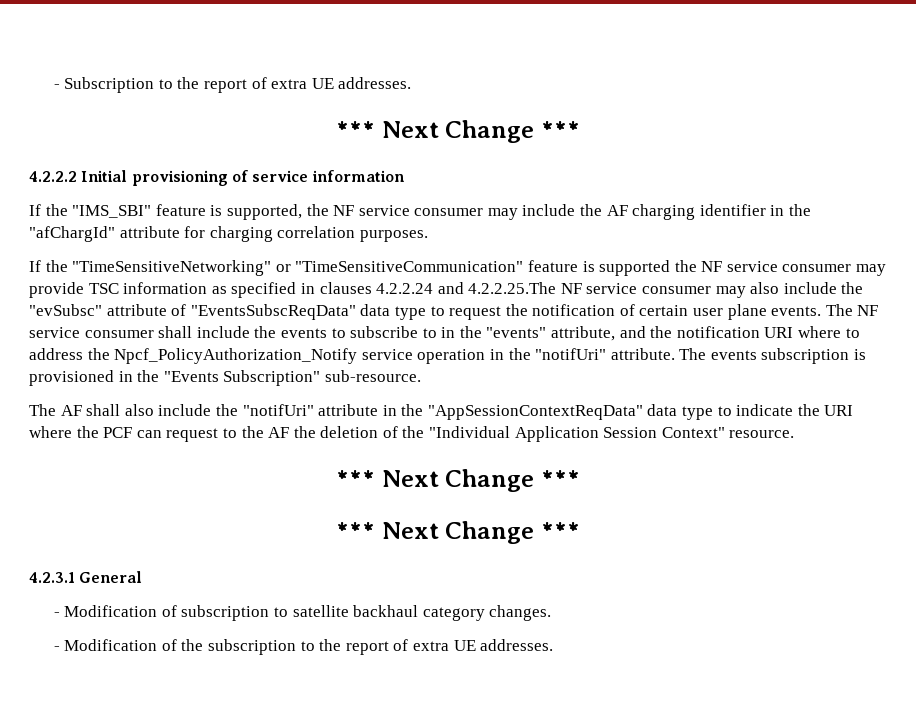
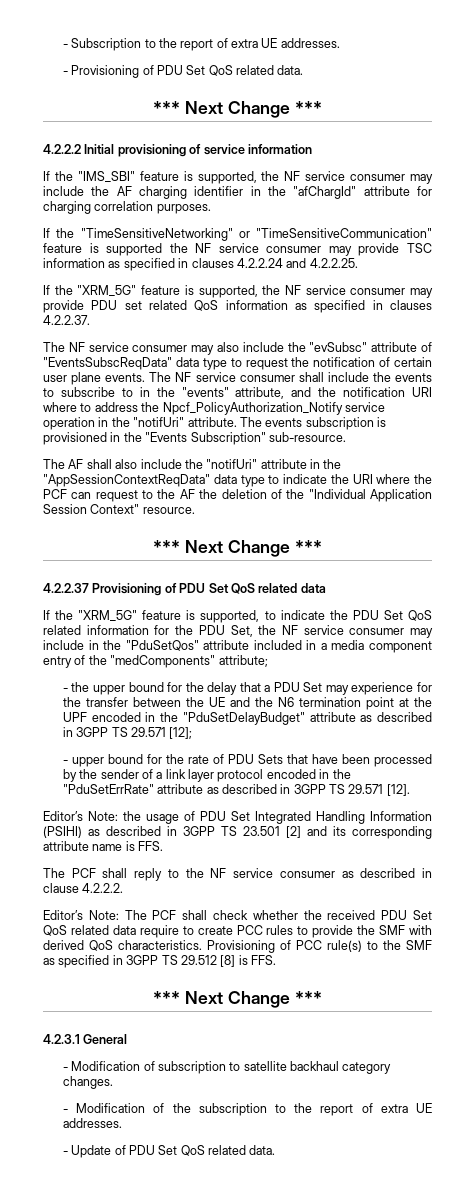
(412, 83) none -> [62,65,304,78] // - Provisioning of PDU Set QoS related data.
[468,282,557,294] 4.2.2.25.The -> [309,258,358,268] [43,285,433,298] [43,300,432,313] [43,315,90,325] [43,342,65,352] 4.2.2.25. // If the "XRM_5G" feature is supported, the NF service consumer may provide PDU set related QoS information as specified in clauses 4.2.2.37. // The
(581, 478) none -> [43,583,326,596] [43,610,432,623] [43,625,433,638] [43,640,432,653] [43,655,268,668] [62,682,432,695] [62,697,432,710] [62,712,432,725] [62,727,193,739] [62,754,432,767] [62,769,351,782] [62,784,410,796] [43,811,432,824] [43,826,432,839] [43,841,164,851] [43,868,432,881] [43,883,124,893] [43,910,433,920] [43,925,432,938] [43,940,432,953] [43,955,276,968] // 4.2.2.37 Provisioning of PDU Set QoS related data // If the "XRM_5G" feature is supported, to indicate the PDU Set QoS related information for the PDU Set, the NF service consumer may include in the "PduSetQos" attribute included in a media component entry of the "medComponents" attribute; // - the upper bound for the delay that a PDU Set may experience for the transfer between the UE and the N6 termination point at the UPF encoded in the "PduSetDelayBudget" attribute as described in 3GPP TS 29.571 [12]; // - upper bound for the rate of PDU Sets that have been processed by the sender of a link layer protocol encoded in the "PduSetErrRate" attribute as described in 3GPP TS 29.571 [12]. // Editor’s Note: the usage of PDU Set Integrated Handling Information (PSIHI) as described in 3GPP TS 23.501 [2] and its corresponding attribute name is FFS. // The PCF shall reply to the NF service consumer as described in clause 4.2.2.2. // Editor’s Note: The PCF shall check whether the received PDU Set QoS related data require to create PCC rules to provide the SMF with derived QoS characteristics. Provisioning of PCC rule(s) to the SMF as specified in 3GPP TS 29.512 [8] is FFS.
(554, 645) none -> [62,1145,276,1158] // - Update of PDU Set QoS related data.

